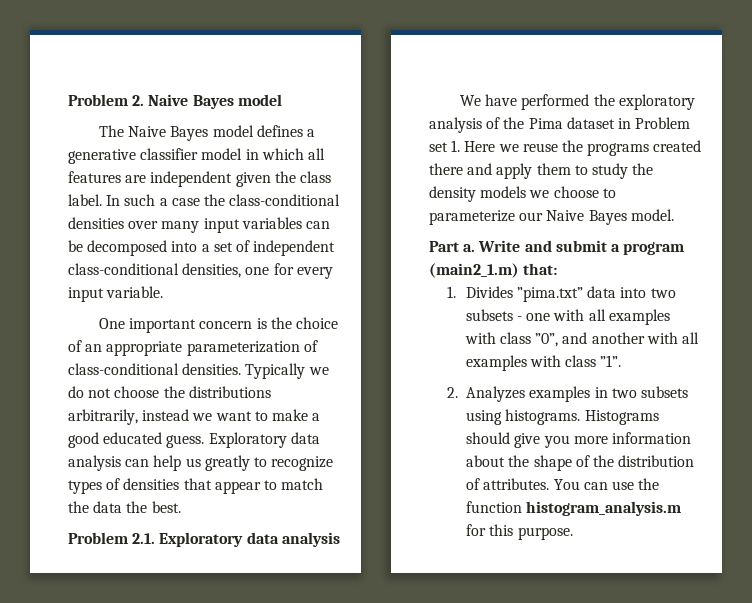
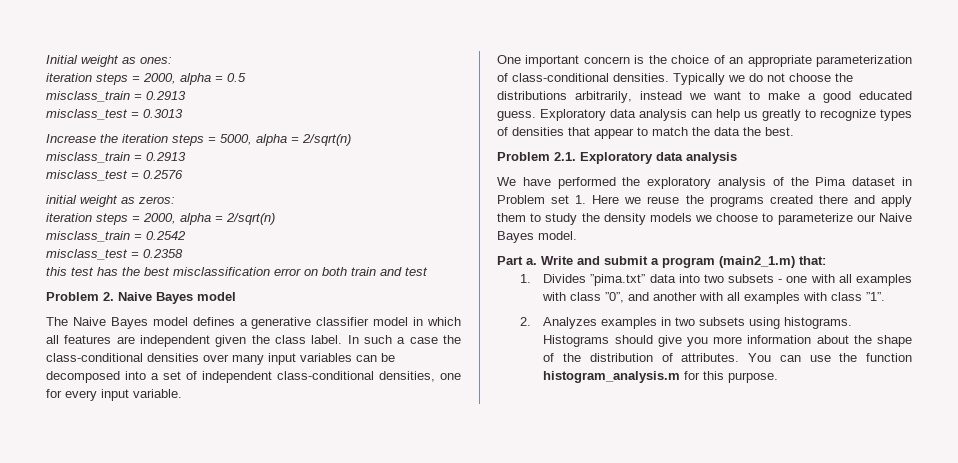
(68, 100) none -> [46,55,172,67] [46,73,246,85] [46,91,186,102] [46,109,183,120] [46,134,351,146] [46,152,186,163] [46,170,183,181] [46,195,175,207] [46,213,275,225] [46,231,186,242] [46,249,183,260] [46,267,428,276] Initial weight as ones: // iteration steps = 2000, alpha = 0.5 // misclass_train = 0.2913 // misclass_test = 0.3013 // Increase the iteration steps = 5000, alpha = 2/sqrt(n) // misclass_train = 0.2913 // misclass_test = 0.2576 // initial weight as zeros: // iteration steps = 2000, alpha = 2/sqrt(n) // misclass_train = 0.2542 // misclass_test = 0.2358 // this test has the best misclassification error on both train and test //

